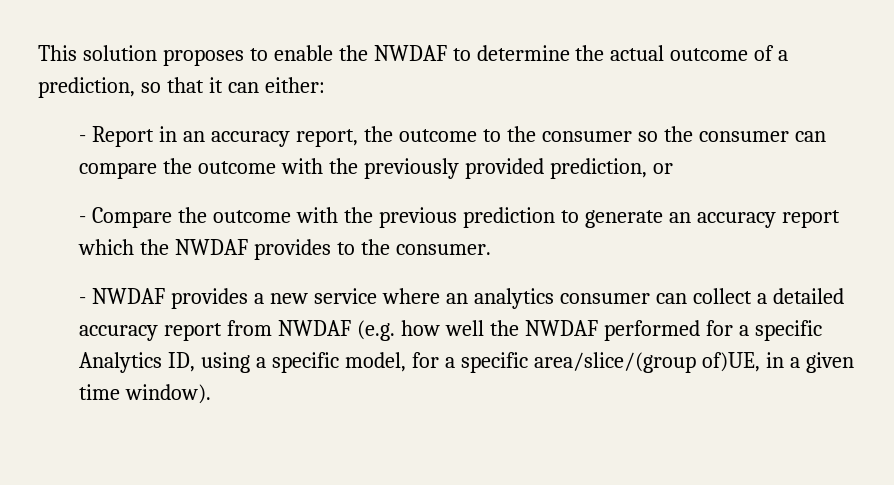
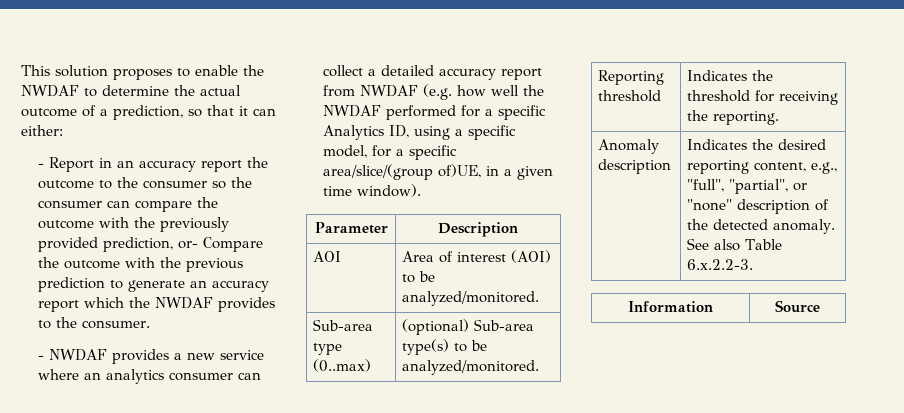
[296,129,359,147] report, -> [201,160,243,172] report
[652,163,673,174] [79,216,87,223] or // - -> [178,241,199,249] or-
(212, 394) none -> [314,222,388,234] [438,222,518,237] [313,251,342,262] [402,250,552,263] [402,271,436,283] [402,291,540,306] [313,319,374,331] [313,343,343,355] [313,359,372,372] [402,319,535,335] [402,339,488,355] [402,360,540,375] [598,70,665,85] [598,90,662,102] [687,70,774,81] [687,90,839,105] [687,110,780,125] [598,139,660,154] [598,159,672,174] [687,139,827,150] [687,160,838,174] [687,179,808,194] [687,199,830,214] [687,219,836,234] [687,238,783,251] [687,259,754,270] [628,301,713,313] [775,300,820,313] // Parameter | Description // AOI | Area of interest (AOI) to be analyzed/monitored. // Sub-area type (0..max) | (optional) Sub-area type(s) to be analyzed/monitored. // Reporting threshold | Indicates the threshold for receiving the reporting. // Anomaly description | Indicates the desired reporting content, e.g., "full", "partial", or "none" description of the detected anomaly. See also Table 6.x.2.2-3. // Information | Source

